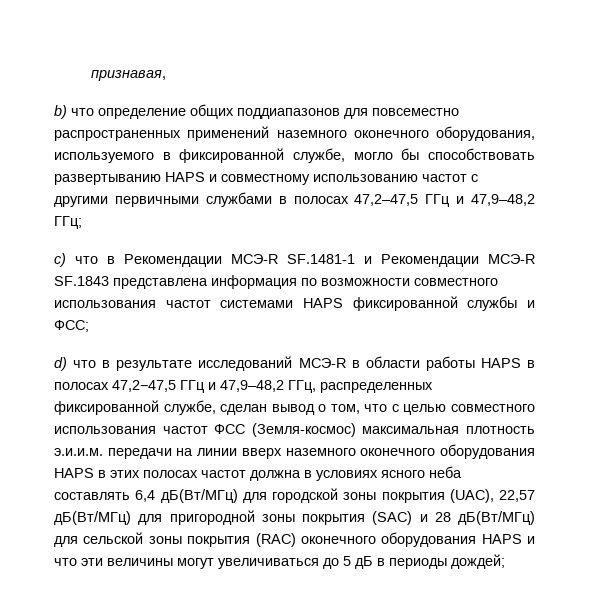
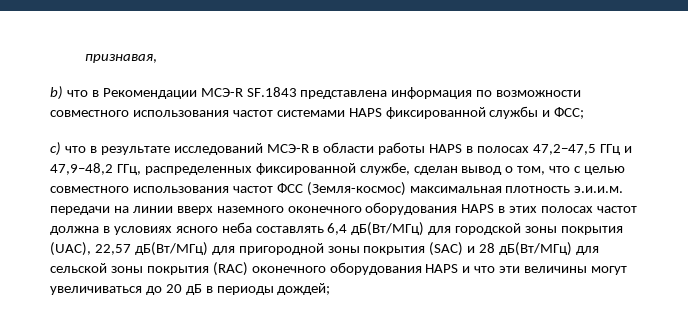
[98,104,459,119] [54,126,535,141] [54,148,535,163] [54,172,478,185] [54,192,535,207] [54,216,82,229] [54,253,372,267] определение общих поддиапазонов для повсеместно распространенных применений наземного оконечного оборудования, используемого в фиксированной службе, могло бы способствовать развертыванию HAPS и совместному использованию частот с другими первичными службами в полосах 47,2–47,5 ГГц и 47,9–48,2 ГГц; // c) что в Рекомендации МСЭ-R SF.1481-1 и -> [91,90,99,97] в
[54,357,67,371] d) -> [50,142,61,156] c)
[343,556,351,566] 5 -> [165,284,182,293] 20

